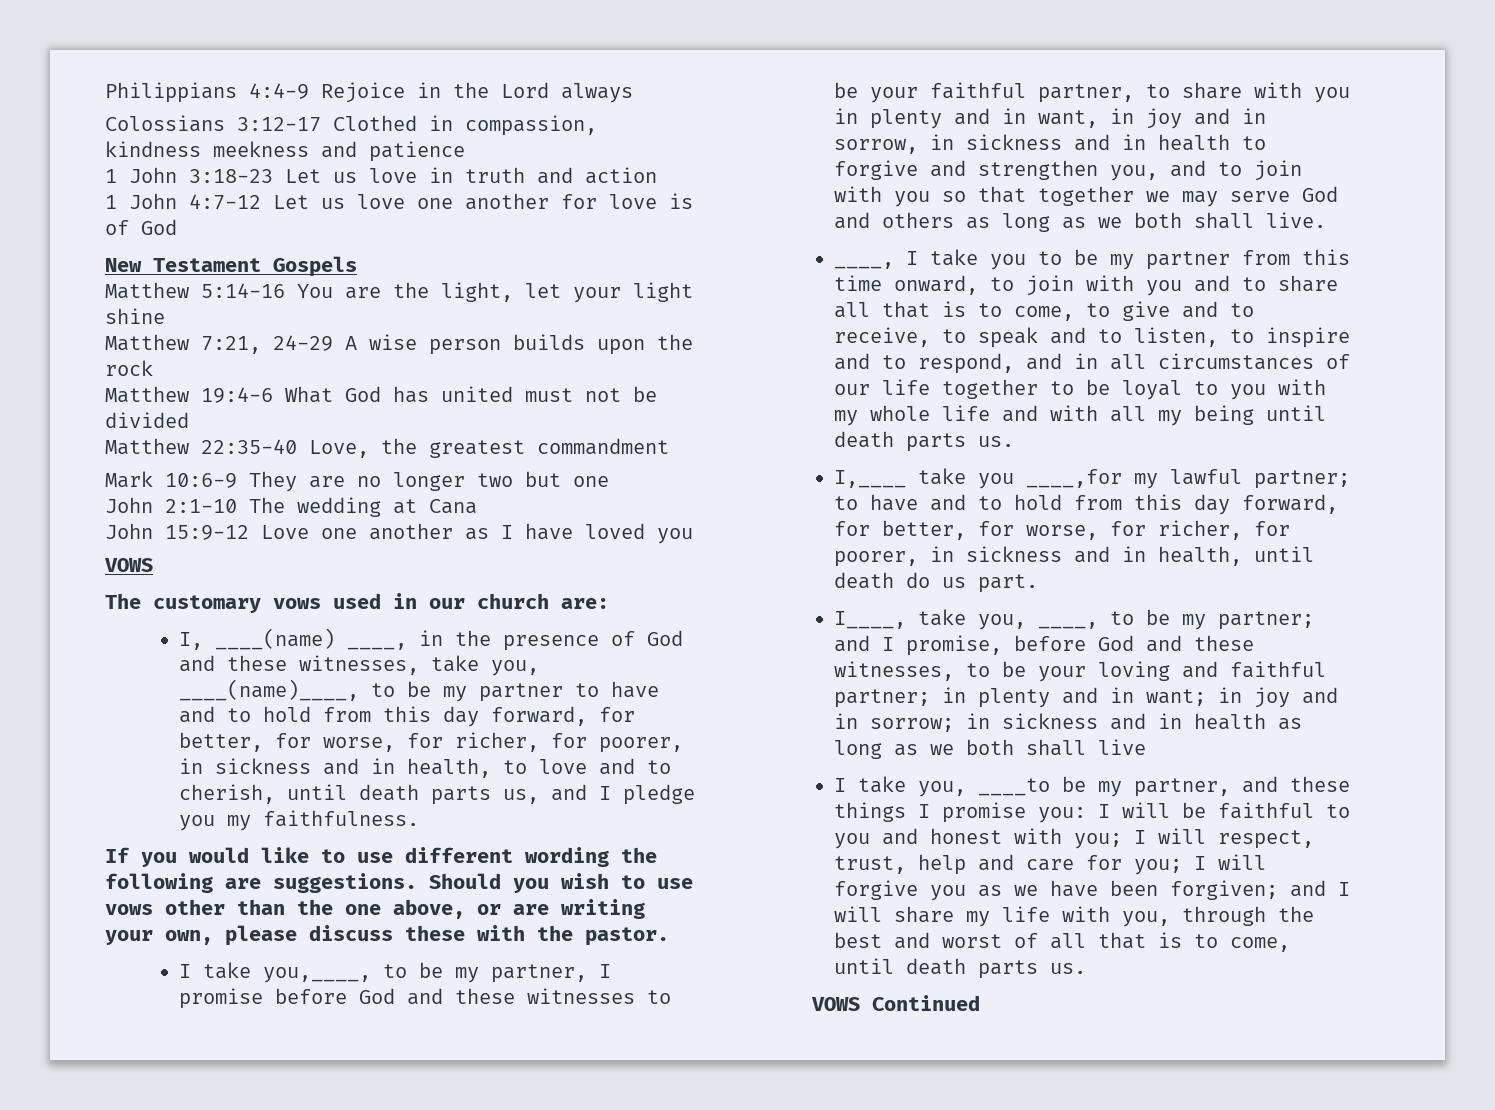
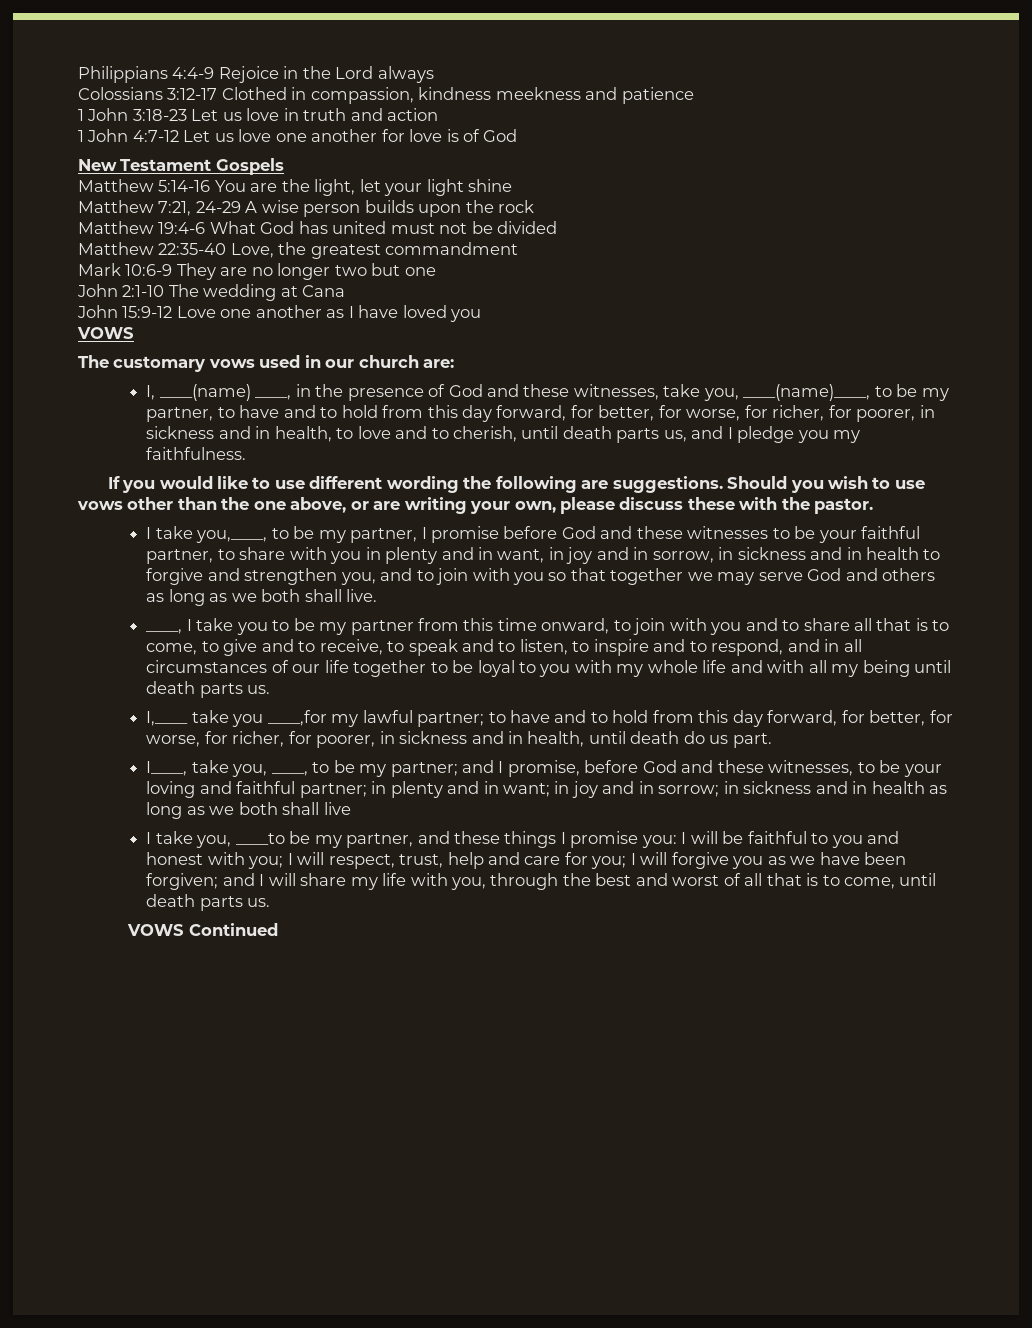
[478,683,563,702] partner -> [146,407,214,422] partner,

